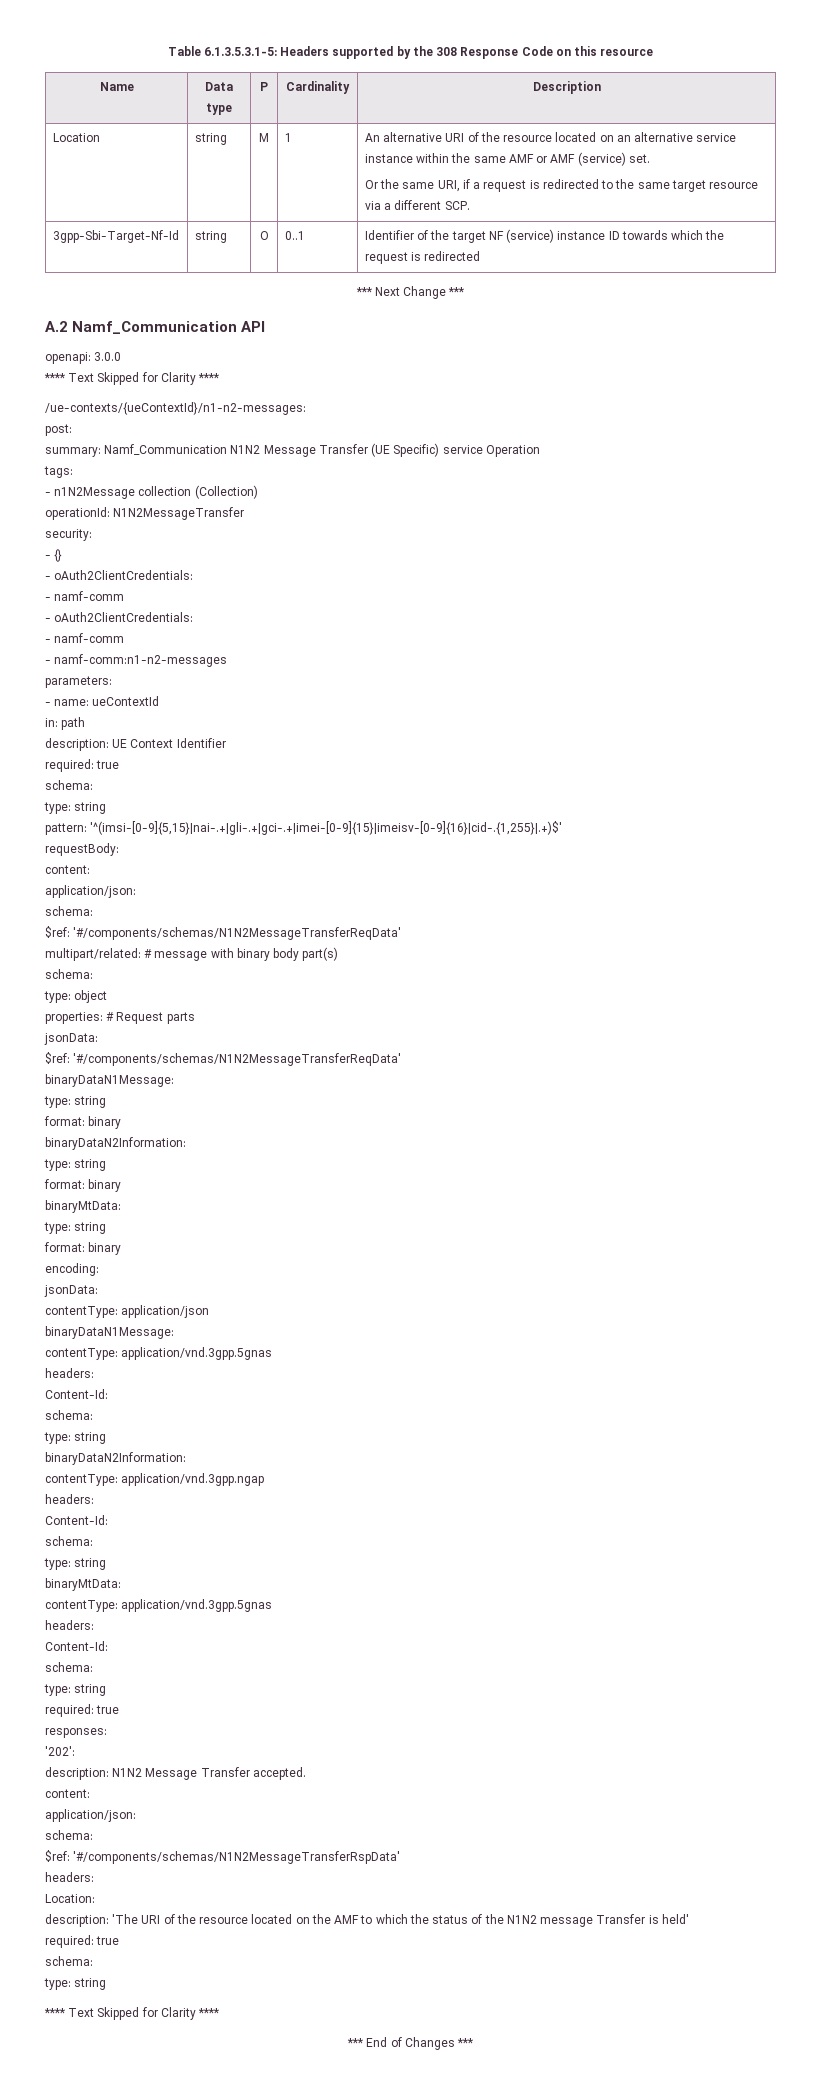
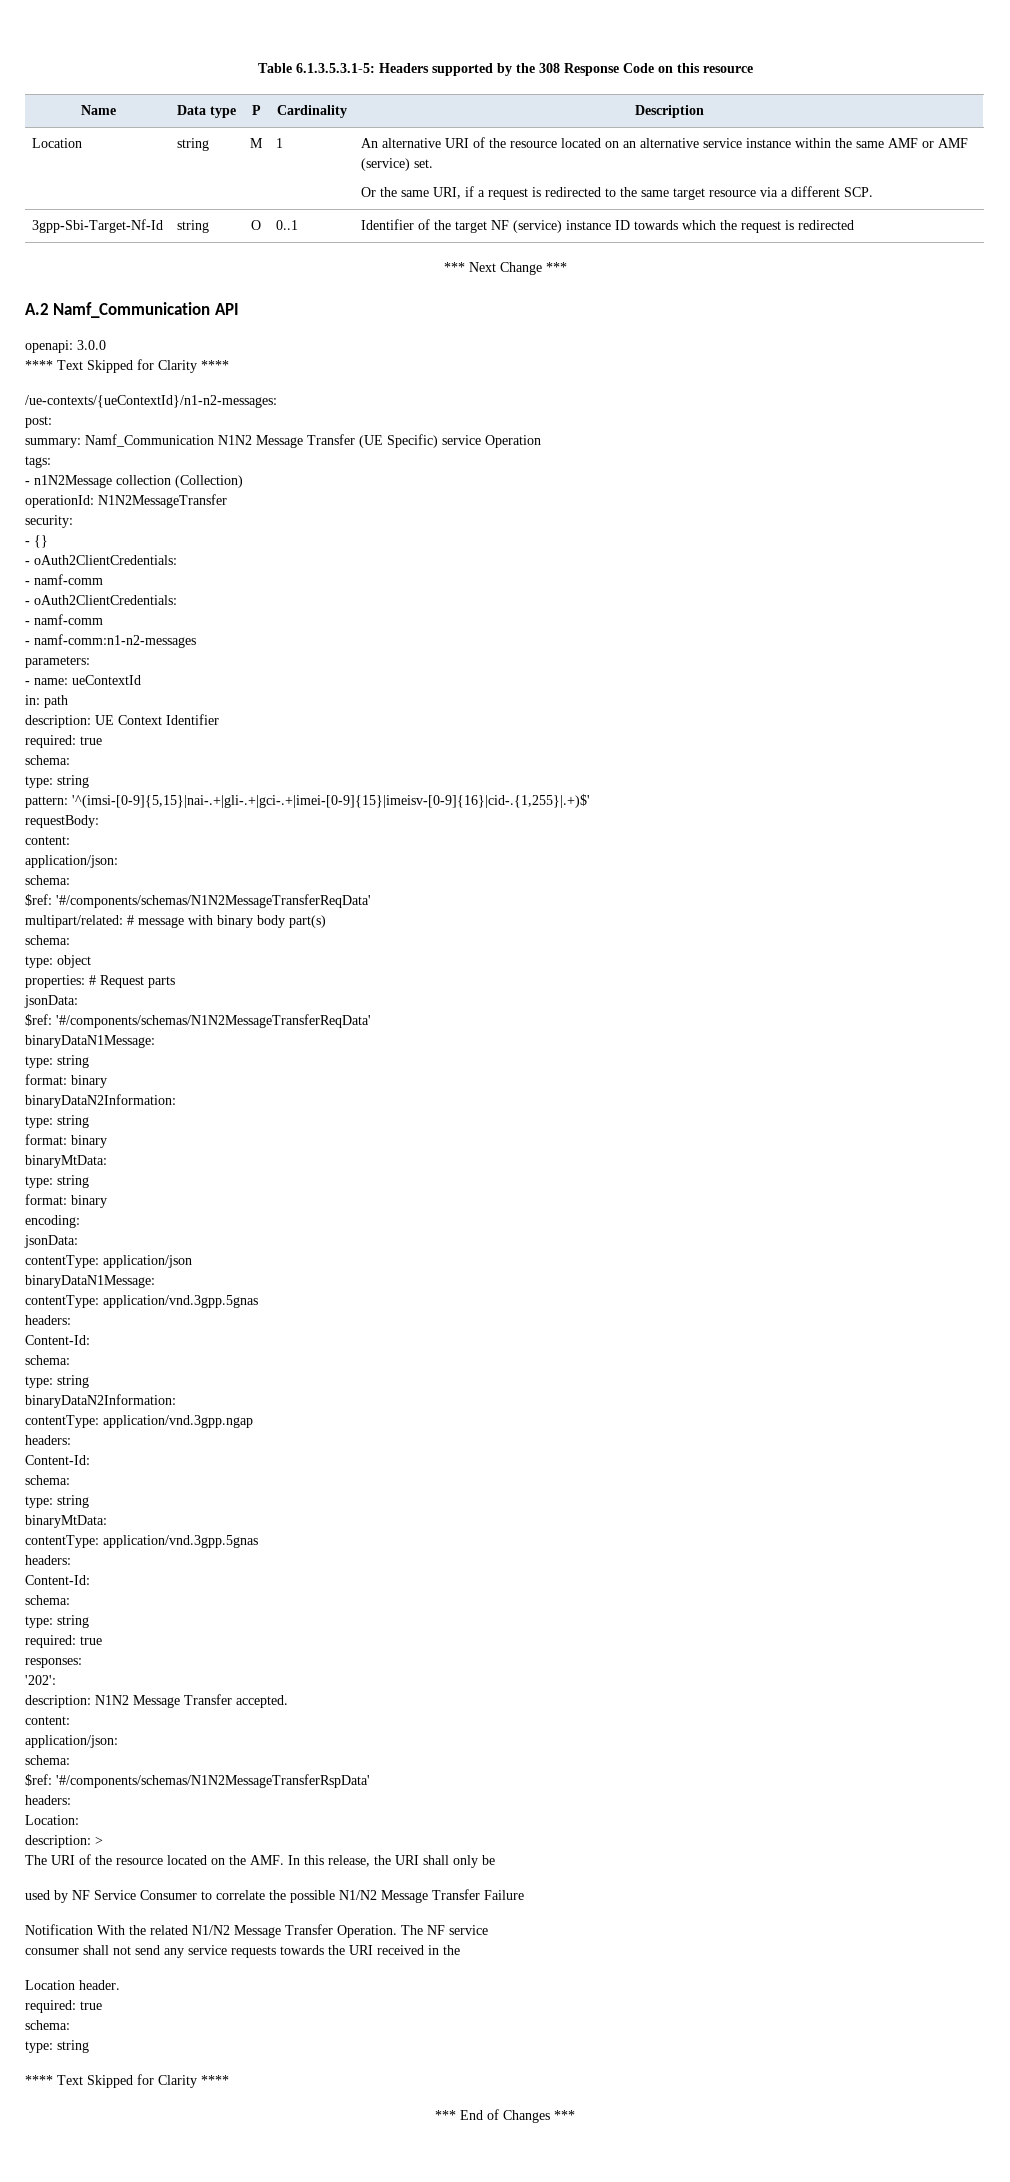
[112,1914,139,1924] 'The -> [95,1836,103,1845] [25,1855,47,1865] > // The
[334,1914,689,1927] AMF to which the status of the N1N2 message Transfer is held' -> [250,1855,495,1868] [25,1889,524,1903] [25,1924,488,1938] [25,1945,460,1958] [25,1980,120,1990] AMF. In this release, the URI shall only be // used by NF Service Consumer to correlate the possible N1/N2 Message Transfer Failure // Notification With the related N1/N2 Message Transfer Operation. The NF service // consumer shall not send any service requests towards the URI received in the // Location header.

